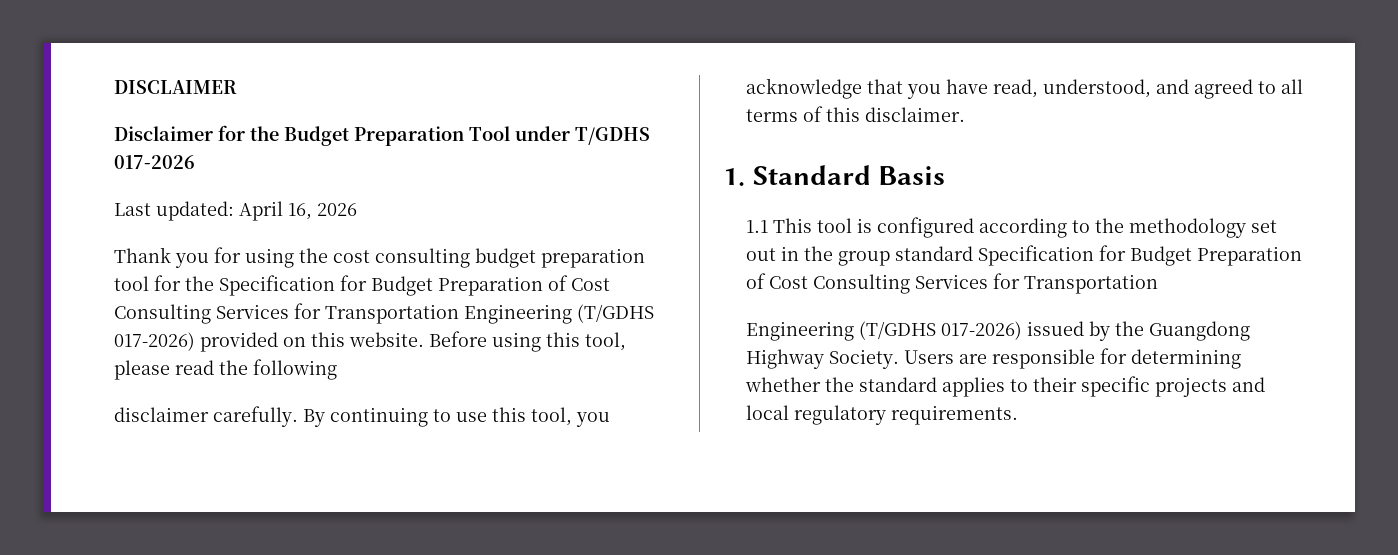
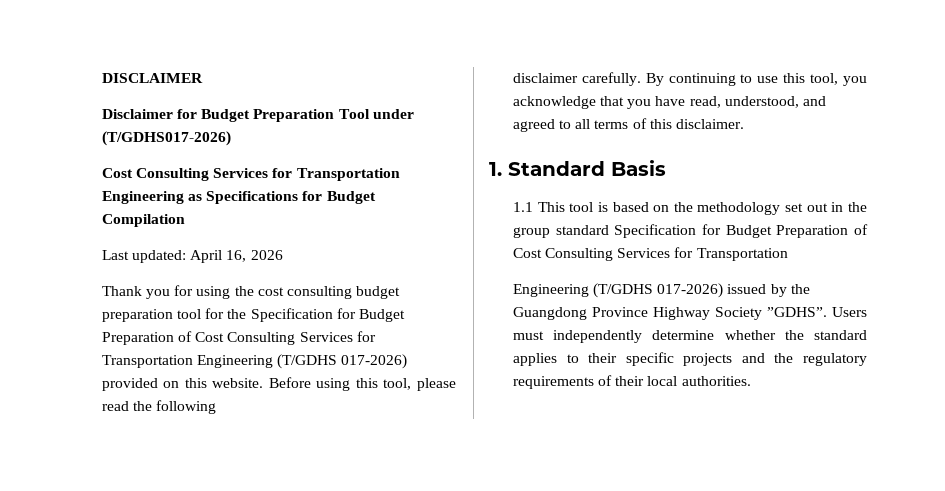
[250,126,280,141] the -> (198, 114) none
[575,127,651,145] [114,155,196,169] T/GDHS 017-2026 -> [101,131,231,146] [101,168,400,181] [101,191,376,204] [101,214,185,227] (T/GDHS017-2026) // Cost Consulting Services for Transportation Engineering as Specifications for Budget Compilation
[877,217,1091,238] configured according to -> [612,202,670,212] based on
[746,348,1242,369] Highway Society. Users are responsible for determining -> [591,307,867,320] [512,330,715,343] Province Highway Society ”GDHS”. Users must independently determine
[746,405,1019,425] local regulatory requirements. -> [774,353,867,366] [512,375,751,389] the regulatory requirements of their local authorities.

